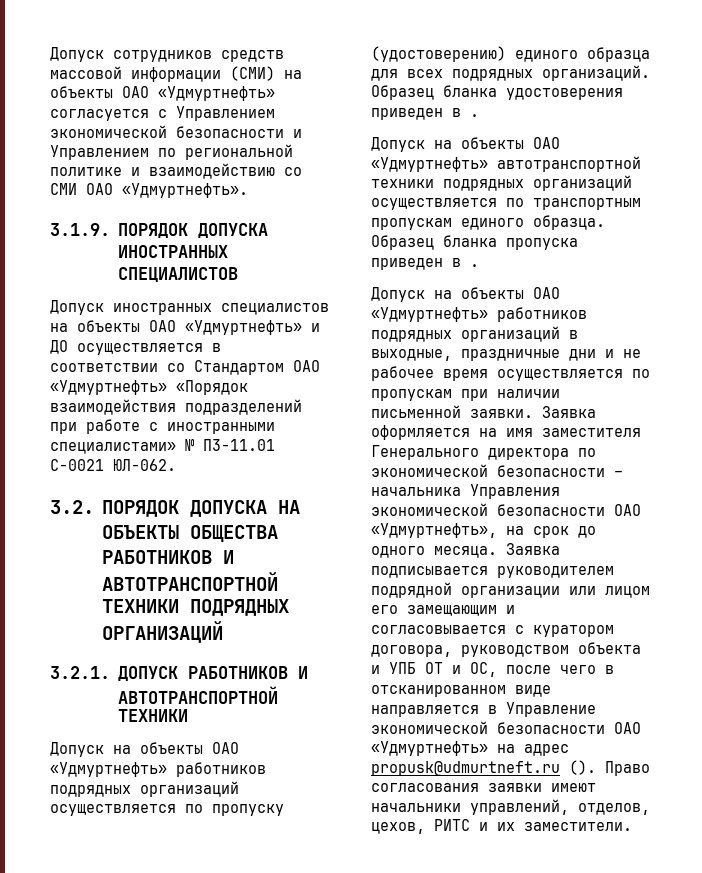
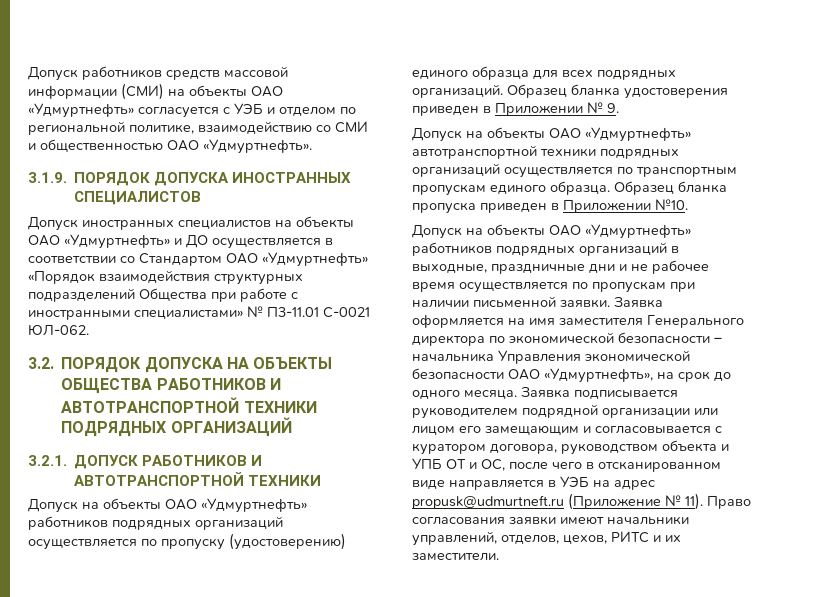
[50,47,212,62] Допуск сотрудников -> [28,66,162,81] Допуск работников
[176,106,275,121] [50,125,302,138] [50,144,293,160] [50,167,140,176] Управлением экономической безопасности и Управлением по региональной политике и -> [234,103,356,116] [28,121,194,135] УЭБ и отделом по региональной политике,
(77, 189) none -> [28,139,163,152] и общественностью
[185,399,302,415] подразделений -> [214,273,303,285] [28,288,207,302] структурных подразделений Общества
[470,114,479,117] . -> [495,102,619,116] Приложении № 9.
[470,264,479,267] . -> [563,199,688,213] Приложении №10.
[506,702,596,717] [371,721,641,734] [371,741,569,756] [371,760,596,776] Управление экономической безопасности ОАО «Удмуртнефть» на адрес propusk@udmurtneft.ru (). -> [560,476,655,490] [412,493,703,510] УЭБ на адрес propusk@udmurtneft.ru (Приложение № 11).

